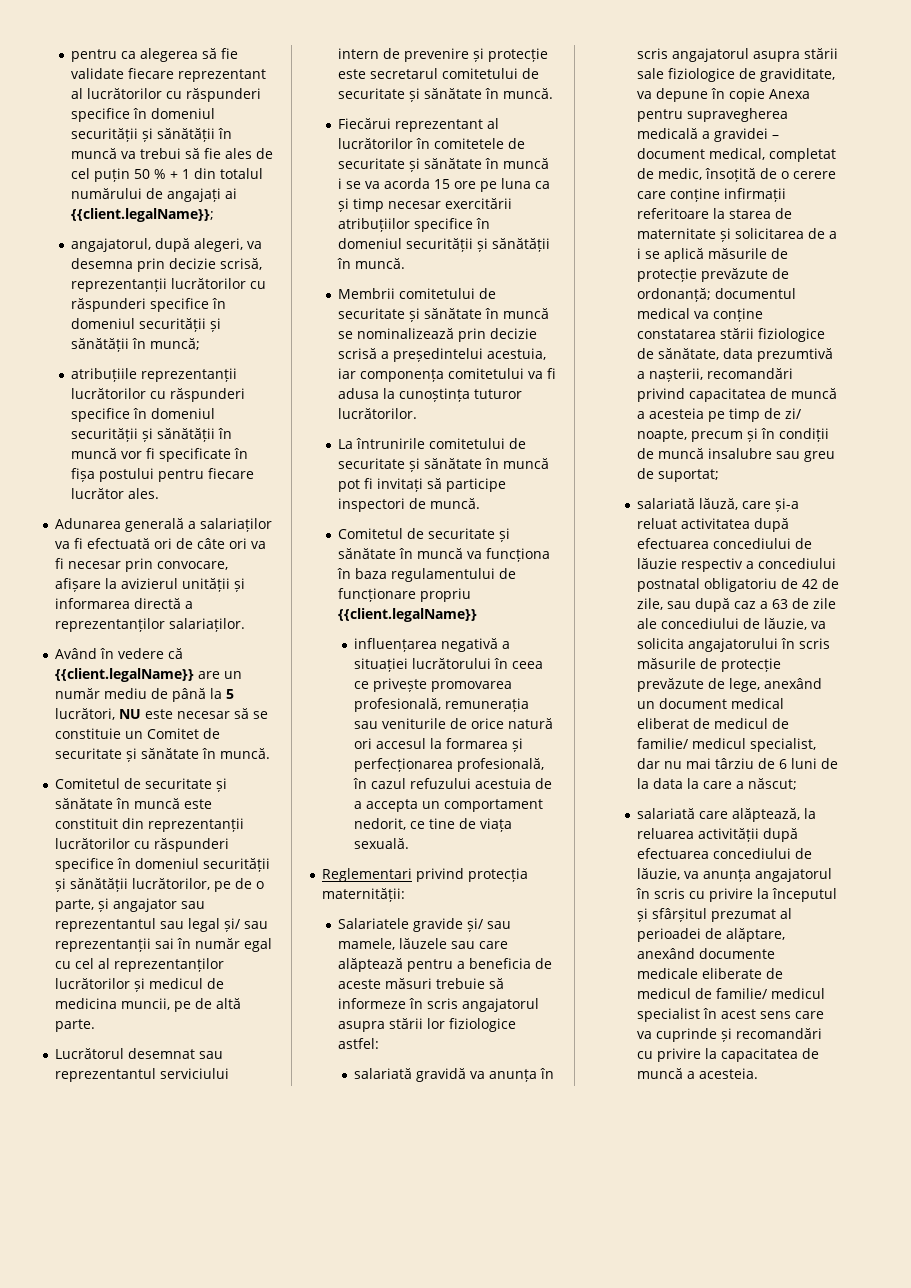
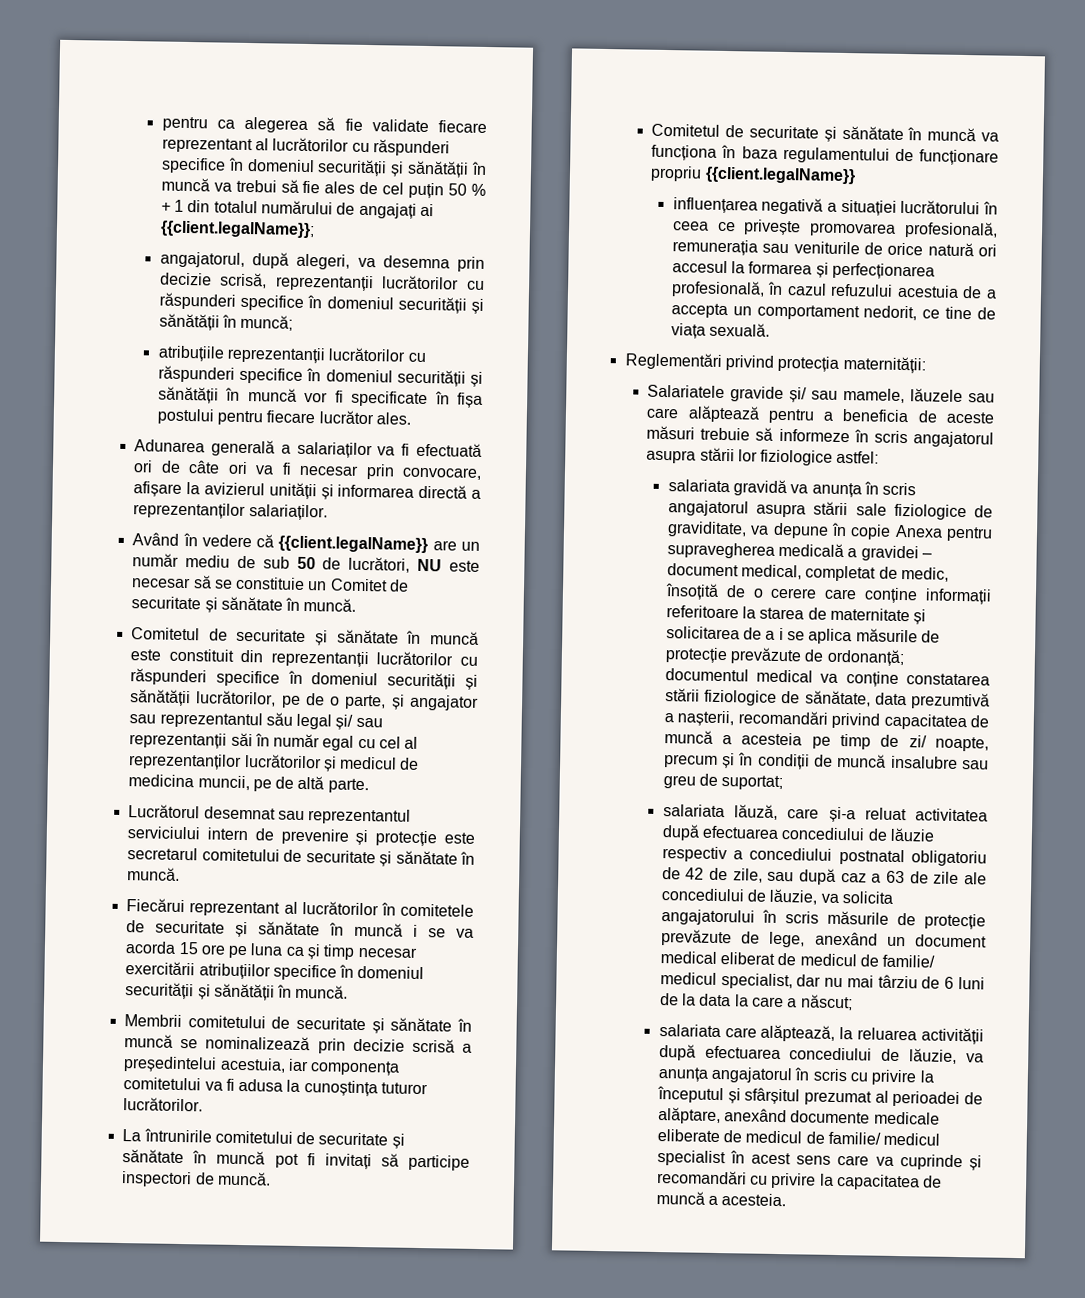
[172,688,235,702] până la 5 -> [262,556,342,570] sub 50 de
[160,921,185,929] sau -> [265,712,293,726] său
[155,938,175,949] sai -> [230,732,253,747] săi
[321,868,412,882] Reglementari -> [624,352,722,370] Reglementări
[354,1068,413,1079] salariată -> [667,479,730,493] salariata
[724,188,787,202] infirmații -> [925,588,992,605] informații
[664,248,705,262] aplică -> [808,628,853,645] aplica
[637,498,696,509] salariată -> [662,804,725,818] salariata
[637,808,696,819] salariată -> [658,1024,721,1038] salariata

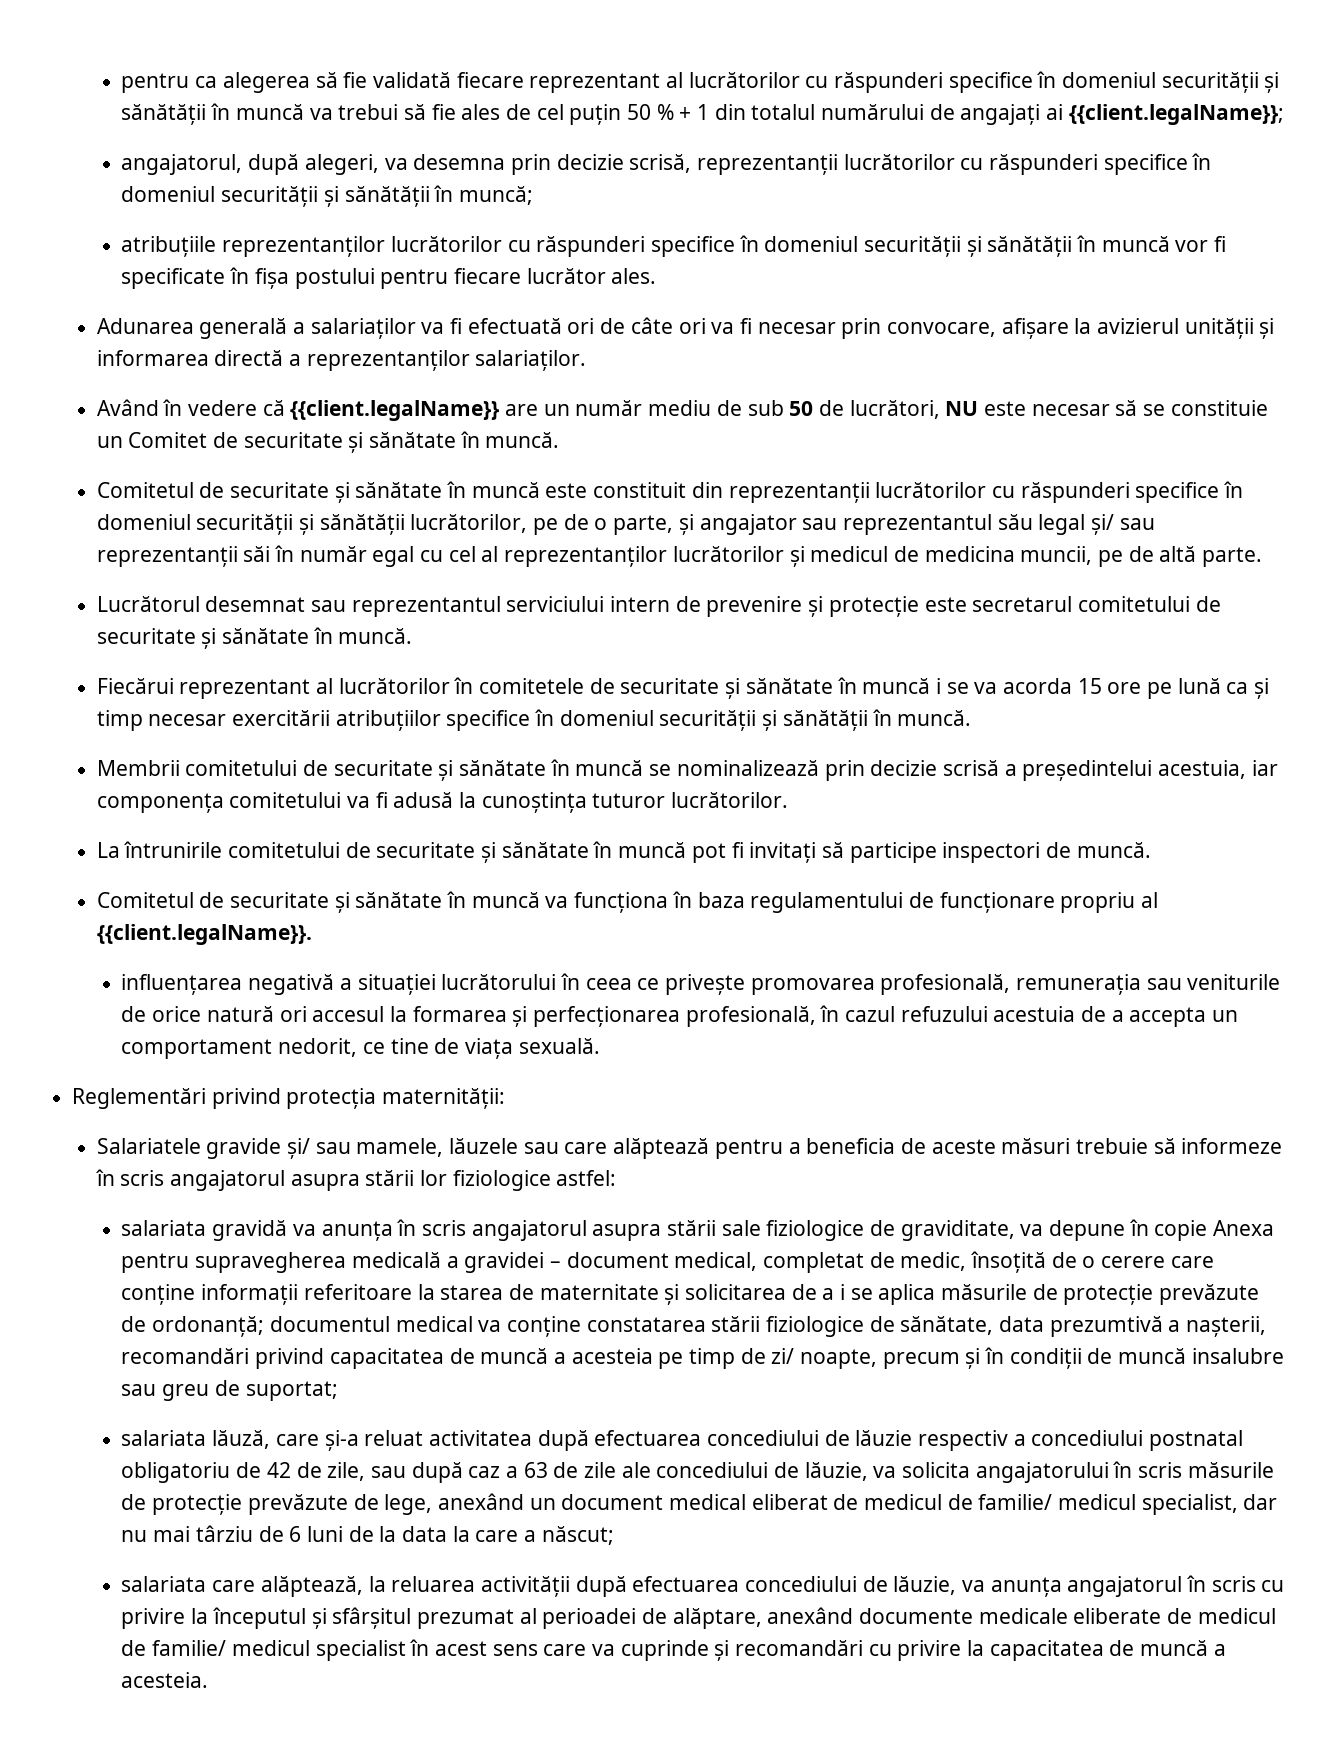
[371,119,429,133] validate -> [372,72,451,88] validată
[227,346,327,364] reprezentanții -> [222,236,386,257] reprezentanților
[250,943,284,956] luna -> [1177,678,1221,694] lună
[238,1078,284,1092] adusa -> [393,792,454,808] adusă
[704,166,856,185] {{client.legalName}} -> [1140,892,1158,908] [96,924,312,945] al {{client.legalName}}.

